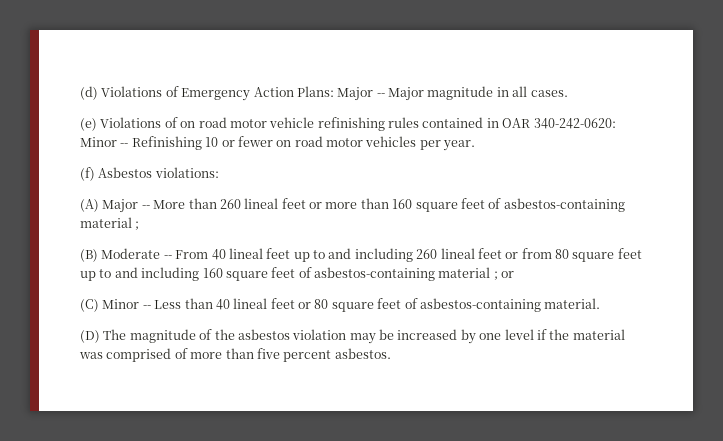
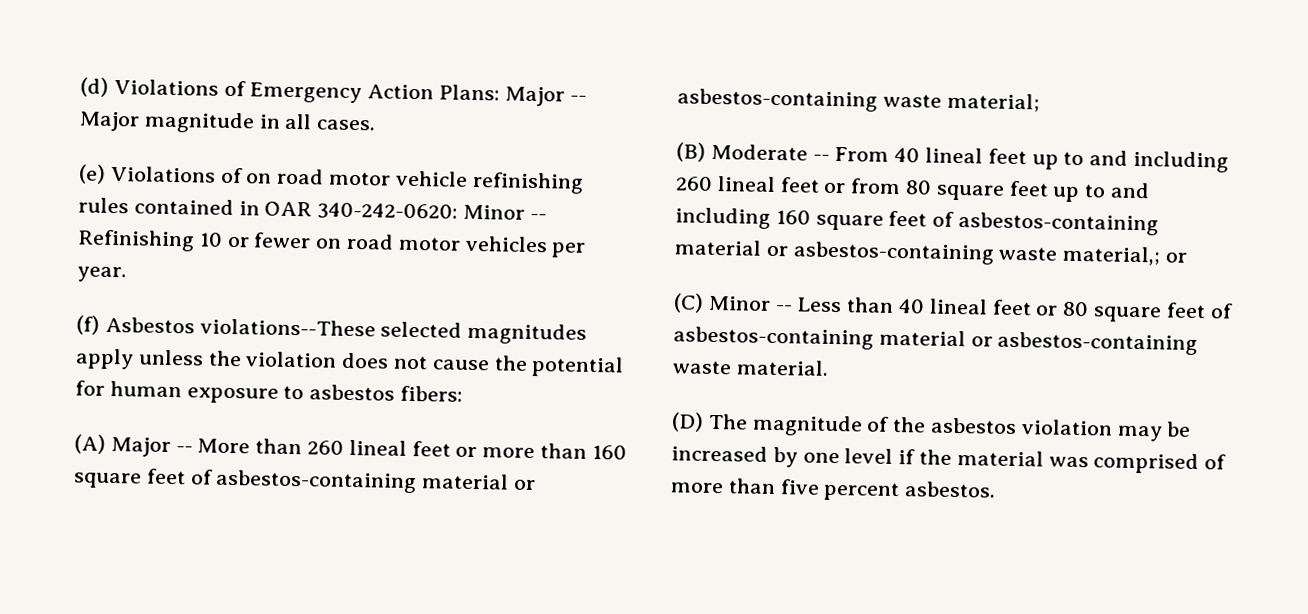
[154,167,219,178] violations: -> [199,318,588,345] [75,348,625,378] [75,380,464,404] violations--These selected magnitudes apply unless the violation does not cause the potential for human exposure to asbestos fibers:
[135,221,140,230] ; -> [513,479,537,491] [677,88,1040,113] or asbestos-containing waste material;
[493,271,498,280] ; -> [765,241,1162,266] or asbestos-containing waste material,;
(541, 305) none -> [878,329,1199,356] [672,360,732,375] material or asbestos-containing waste

